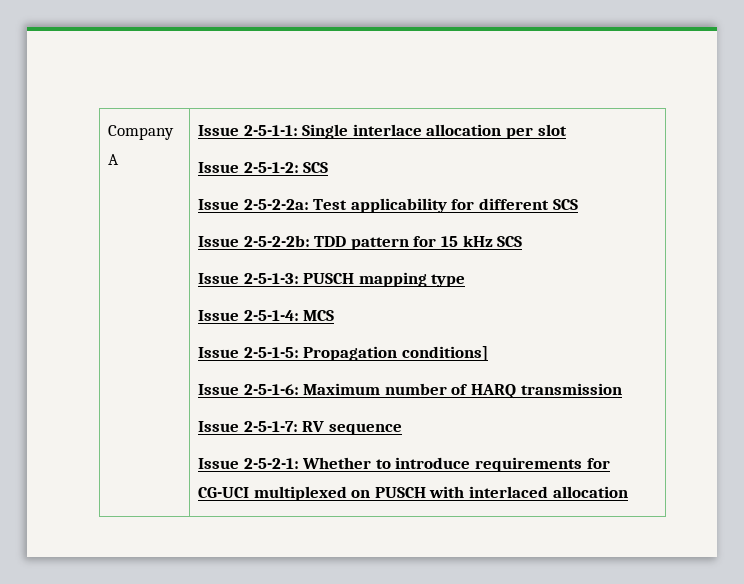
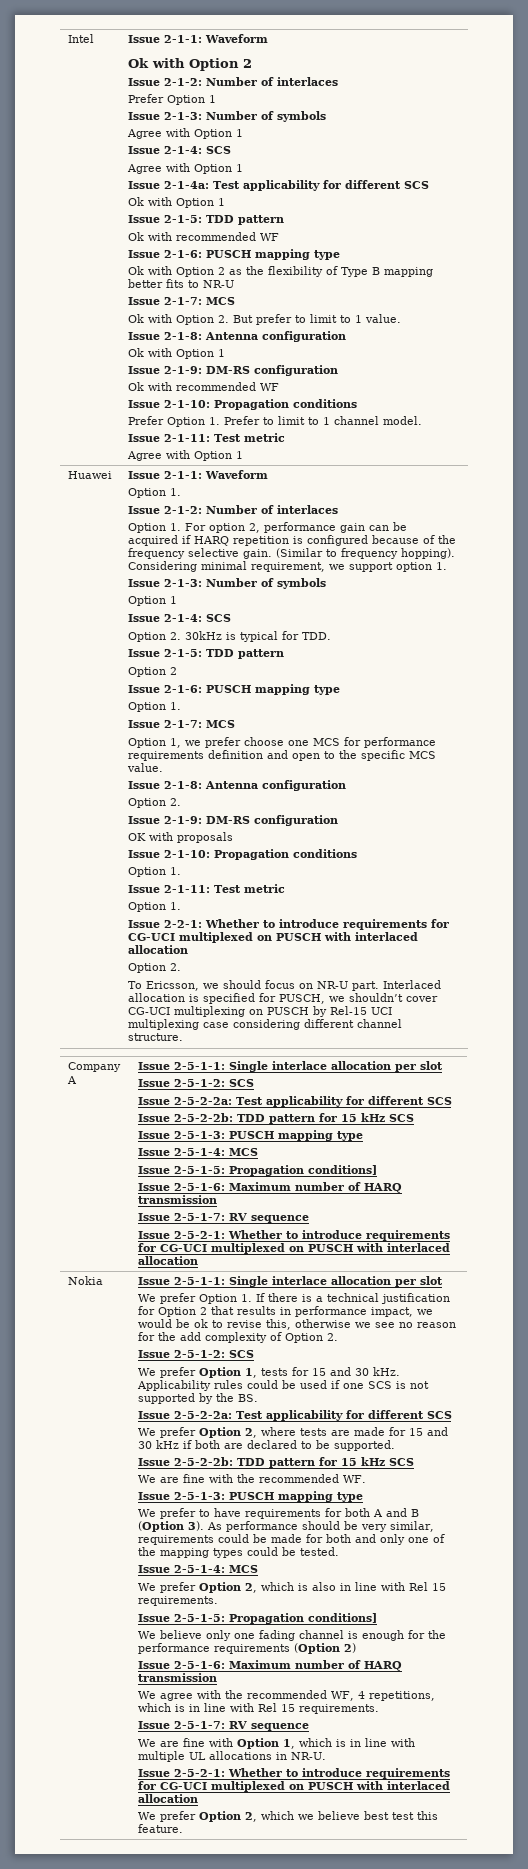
(107, 132) none -> [67,34,94,43] [127,34,268,43] [127,58,252,71] [127,77,338,86] [127,94,216,105] [127,111,326,122] [126,128,243,139] [127,146,231,154] [126,163,243,174] [127,180,429,191] [127,197,225,208] [127,215,284,225] [127,232,279,241] [127,249,340,260] [127,266,433,277] [127,279,234,288] [127,297,235,305] [127,314,401,325] [127,331,346,342] [127,348,225,359] [127,365,338,376] [127,382,279,391] [127,399,357,410] [127,416,422,427] [127,433,285,442] [126,450,243,461] [67,471,112,479] [127,470,268,479] [127,488,181,498] [127,505,338,514] [127,522,407,533] [127,535,456,546] [127,548,455,559] [127,561,447,572] [127,578,326,589] [127,596,177,606] [127,614,231,622] [127,631,331,642] [127,649,284,659] [127,667,177,677] [127,684,340,695] [127,702,181,712] [127,720,235,728] [127,737,436,748] [127,750,436,761] [126,763,163,772] [127,780,346,791] [127,798,181,808] [127,815,338,826] [127,832,233,843] [127,849,357,860] [127,867,181,877] [127,884,285,893] [127,902,181,912] [127,919,449,930] [127,932,418,943] [127,945,188,954] [127,963,181,973] [127,980,441,991] [127,993,438,1004] [127,1006,392,1017] [127,1019,402,1030] [127,1033,183,1041] Intel | Issue 2-1-1: Waveform // Ok with Option 2 // Issue 2-1-2: Number of interlaces // Prefer Option 1 // Issue 2-1-3: Number of symbols // Agree with Option 1 // Issue 2-1-4: SCS // Agree with Option 1 // Issue 2-1-4a: Test applicability for different SCS // Ok with Option 1 // Issue 2-1-5: TDD pattern // Ok with recommended WF // Issue 2-1-6: PUSCH mapping type // Ok with Option 2 as the flexibility of Type B mapping better fits to NR-U // Issue 2-1-7: MCS // Ok with Option 2. But prefer to limit to 1 value. // Issue 2-1-8: Antenna configuration // Ok with Option 1 // Issue 2-1-9: DM-RS configuration // Ok with recommended WF // Issue 2-1-10: Propagation conditions // Prefer Option 1. Prefer to limit to 1 channel model. // Issue 2-1-11: Test metric // Agree with Option 1 // Huawei | Issue 2-1-1: Waveform // Option 1. // Issue 2-1-2: Number of interlaces // Option 1. For option 2, performance gain can be acquired if HARQ repetition is configured because of the frequency selective gain. (Similar to frequency hopping). Considering minimal requirement, we support option 1. // Issue 2-1-3: Number of symbols // Option 1 // Issue 2-1-4: SCS // Option 2. 30kHz is typical for TDD. // Issue 2-1-5: TDD pattern // Option 2 // Issue 2-1-6: PUSCH mapping type // Option 1. // Issue 2-1-7: MCS // Option 1, we prefer choose one MCS for performance requirements definition and open to the specific MCS value. // Issue 2-1-8: Antenna configuration // Option 2. // Issue 2-1-9: DM-RS configuration // OK with proposals // Issue 2-1-10: Propagation conditions // Option 1. // Issue 2-1-11: Test metric // Option 1. // Issue 2-2-1: Whether to introduce requirements for CG-UCI multiplexed on PUSCH with interlaced allocation // Option 2. // To Ericsson, we should focus on NR-U part. Interlaced allocation is specified for PUSCH, we shouldn’t cover CG-UCI multiplexing on PUSCH by Rel-15 UCI multiplexing case considering different channel structure. //
(628, 492) none -> [67,1276,103,1285] [137,1276,443,1287] [137,1293,450,1304] [137,1306,433,1317] [137,1319,456,1330] [137,1332,338,1343] [137,1350,254,1358] [137,1367,400,1378] [136,1380,429,1391] [137,1393,258,1404] [137,1410,452,1421] [137,1427,448,1438] [137,1440,395,1451] [137,1457,414,1468] [137,1474,366,1483] [137,1491,363,1502] [137,1508,419,1519] [137,1521,434,1532] [137,1534,445,1545] [137,1547,339,1558] [137,1565,258,1573] [137,1582,446,1593] [137,1596,218,1606] [137,1613,377,1624] [137,1630,446,1641] [137,1643,356,1654] [137,1660,402,1671] [137,1673,217,1682] [137,1690,435,1701] [137,1703,379,1714] [137,1721,309,1731] [137,1738,415,1749] [137,1751,326,1762] [137,1768,450,1779] [137,1781,450,1792] [137,1794,198,1803] [137,1811,438,1822] [137,1824,183,1833] // Nokia | Issue 2-5-1-1: Single interlace allocation per slot // We prefer Option 1. If there is a technical justification for Option 2 that results in performance impact, we would be ok to revise this, otherwise we see no reason for the add complexity of Option 2. // Issue 2-5-1-2: SCS // We prefer Option 1, tests for 15 and 30 kHz. Applicability rules could be used if one SCS is not supported by the BS. // Issue 2-5-2-2a: Test applicability for different SCS // We prefer Option 2, where tests are made for 15 and 30 kHz if both are declared to be supported. // Issue 2-5-2-2b: TDD pattern for 15 kHz SCS // We are fine with the recommended WF. // Issue 2-5-1-3: PUSCH mapping type // We prefer to have requirements for both A and B (Option 3). As performance should be very similar, requirements could be made for both and only one of the mapping types could be tested. // Issue 2-5-1-4: MCS // We prefer Option 2, which is also in line with Rel 15 requirements. // Issue 2-5-1-5: Propagation conditions] // We believe only one fading channel is enough for the performance requirements (Option 2) // Issue 2-5-1-6: Maximum number of HARQ transmission // We agree with the recommended WF, 4 repetitions, which is in line with Rel 15 requirements. // Issue 2-5-1-7: RV sequence // We are fine with Option 1, which is in line with multiple UL allocations in NR-U. // Issue 2-5-2-1: Whether to introduce requirements for CG-UCI multiplexed on PUSCH with interlaced allocation // We prefer Option 2, which we believe best test this feature.

